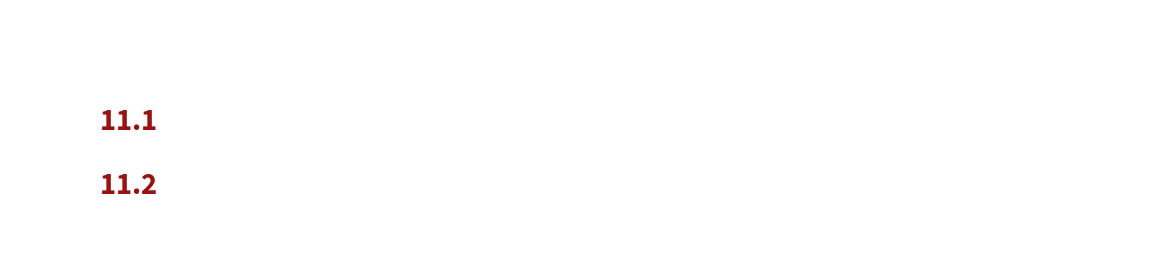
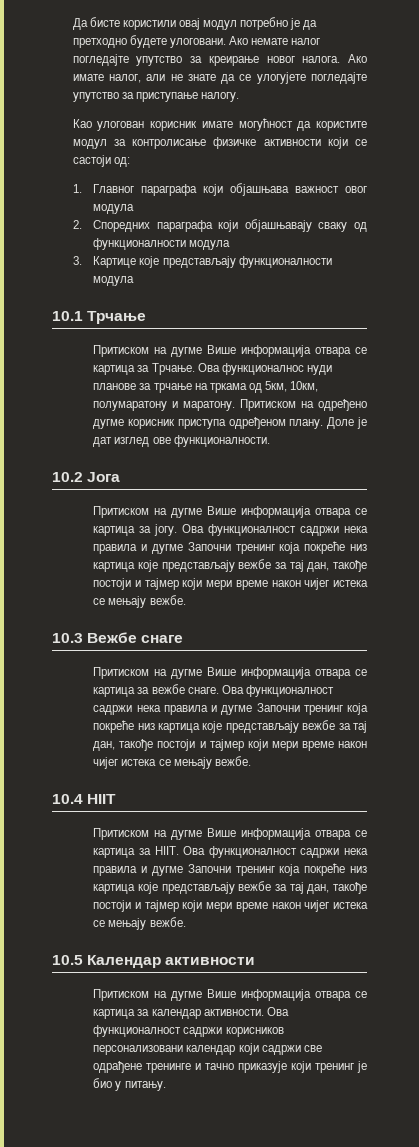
[100,110,157,130] [100,174,157,194] 11.1 // 11.2 -> [72,17,318,30] [72,35,321,48] [72,54,368,66] [72,72,367,84] [72,92,239,102] [72,118,368,131] [72,137,368,149] [72,155,130,167] [72,183,367,196] [93,204,135,214] [72,219,367,232] [93,238,231,250] [72,256,332,268] [93,276,135,286] [52,311,147,324] [93,345,368,357] [93,363,332,375] [93,381,319,393] [93,399,367,411] [93,417,367,429] [93,435,270,447] [52,472,121,482] [93,506,368,518] [93,524,368,536] [93,541,367,554] [93,559,367,572] [93,578,368,590] [93,595,186,608] [52,632,184,643] [93,667,368,679] [93,684,334,697] [93,703,368,715] [93,720,368,733] [93,739,367,751] [93,756,251,769] [52,794,117,804] [93,828,368,840] [93,846,368,858] [93,863,367,876] [93,881,367,894] [93,900,368,912] [93,917,186,930] [52,955,256,968] [93,989,368,1001] [93,1007,289,1019] [93,1025,284,1037] [93,1043,322,1055] [93,1061,368,1073] [93,1078,166,1091] Да бисте користили овај модул потребно је да претходно будете улоговани. Ако немате налог погледајте упутство за креирање новог налога. Ако имате налог, али не знате да се улогујете погледајте упутство за приступање налогу. // Као улогован корисник имате могућност да користите модул за контролисање физичке активности који се састоји од: // 1. Главног параграфа који објашњава важност овог модула // 2. Споредних параграфа који објашњавају сваку од функционалности модула // 3. Картице које представљају функционалности модула // 10.1 Трчање // Притиском на дугме Више информација отвара се картица за Трчање. Ова функционалнос нуди планове за трчање на тркама од 5км, 10км, полумаратону и маратону. Притиском на одређено дугме корисник приступа одређеном плану. Доле је дат изглед ове функционалности. // 10.2 Јога // Притиском на дугме Више информација отвара се картица за јогу. Ова функционалност садржи нека правила и дугме Започни тренинг која покреће низ картица које представљају вежбе за тај дан, такође постоји и тајмер који мери време након чијег истека се мењају вежбе. // 10.3 Вежбе снаге // Притиском на дугме Више информација отвара се картица за вежбе снаге. Ова функционалност садржи нека правила и дугме Започни тренинг која покреће низ картица које представљају вежбе за тај дан, такође постоји и тајмер који мери време након чијег истека се мењају вежбе. // 10.4 HIIT // Притиском на дугме Више информација отвара се картица за HIIT. Ова функционалност садржи нека правила и дугме Започни тренинг која покреће низ картица које представљају вежбе за тај дан, такође постоји и тајмер који мери време након чијег истека се мењају вежбе. // 10.5 Календар активности // Притиском на дугме Више информација отвара се картица за календар активности. Ова функционалност садржи корисников персонализовани календар који садржи све одрађене тренинге и тачно приказује који тренинг је био у питању.

